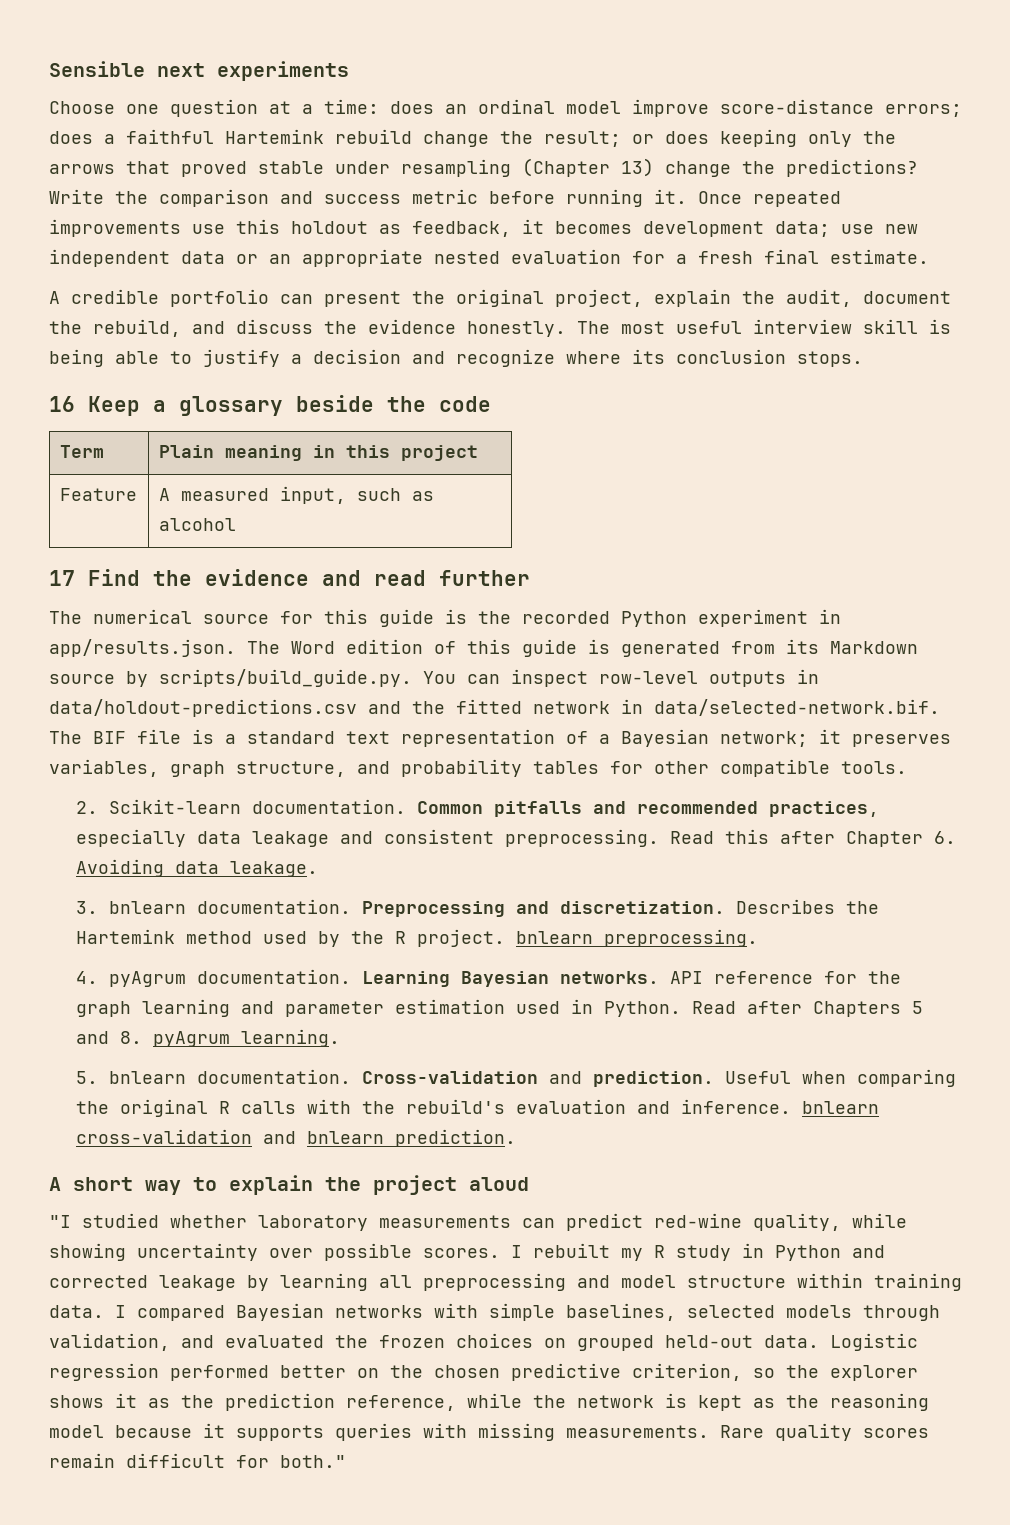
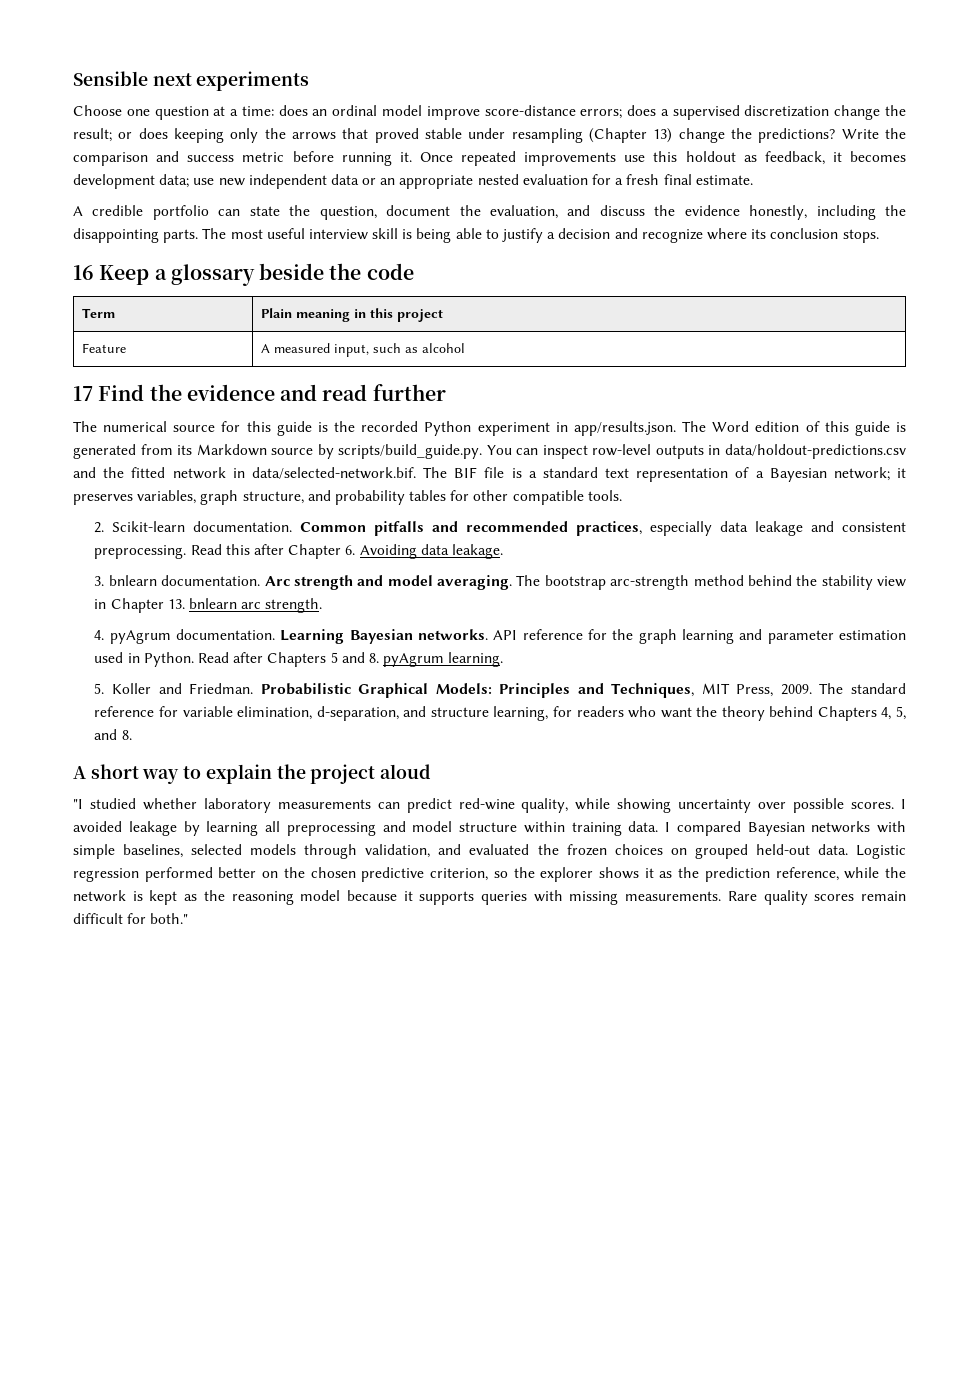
[126,129,412,144] faithful Hartemink rebuild -> [672,105,830,120] supervised discretization
[324,289,852,307] present the original project, explain the audit, -> [249,205,377,220] state the question,
[93,319,181,337] rebuild, -> [489,205,558,219] evaluation,
[467,321,566,337] honestly. -> [749,205,906,220] [73,228,199,243] honestly, including the disappointing parts.
[361,899,879,917] [75,929,758,947] Preprocessing and discretization. Describes the Hartemink method used by the R project. bnlearn preprocessing. -> [264,575,907,590] [94,598,323,613] Arc strength and model averaging. The bootstrap arc-strength method behind the stability view in Chapter 13. bnlearn arc strength.
[108,1069,956,1087] [75,1099,879,1117] [75,1129,516,1147] bnlearn documentation. Cross-validation and prediction. Useful when comparing the original R calls with the rebuild's evaluation and inference. bnlearn cross-validation and bnlearn prediction. -> [112,683,906,698] [94,706,906,721] [94,729,132,740] Koller and Friedman. Probabilistic Graphical Models: Principles and Techniques, MIT Press, 2009. The standard reference for variable elimination, d-separation, and structure learning, for readers who want the theory behind Chapters 4, 5, and 8.
[533,1243,885,1261] [49,1275,148,1288] rebuilt my R study in Python and corrected -> [73,821,122,832] avoided

